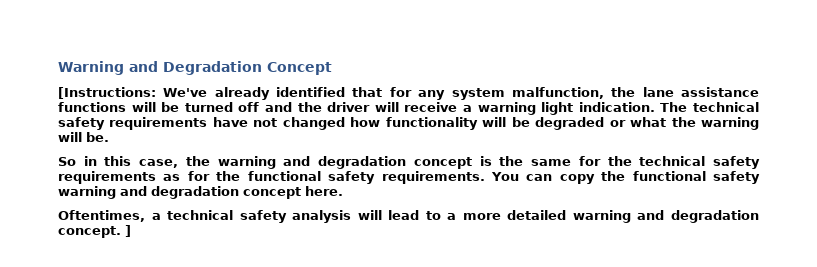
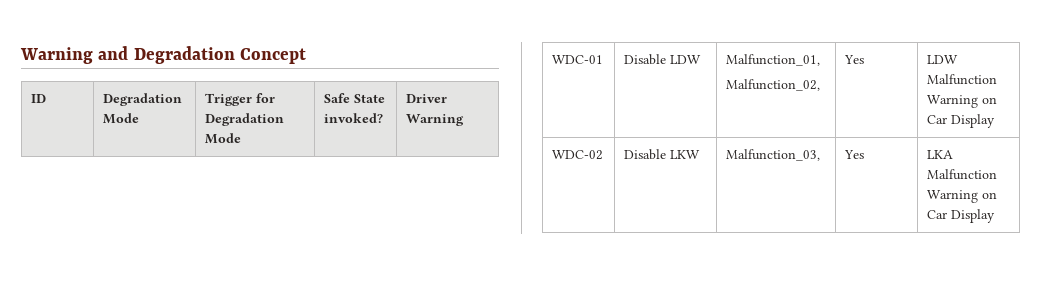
[58,87,760,100] [58,102,760,115] [58,117,759,130] [58,132,109,142] [58,156,761,169] [58,171,760,184] [58,186,343,199] [58,210,760,223] [58,225,131,238] // [Instructions: We've already identified that for any system malfunction, the lane assistance functions will be turned off and the driver will receive a warning light indication. The technical safety requirements have not changed how functionality will be degraded or what the warning will be. // So in this case, the warning and degradation concept is the same for the technical safety requirements as for the functional safety requirements. You can copy the functional safety warning and degradation concept here. // Oftentimes, a technical safety analysis will lead to a more detailed warning and degradation concept. ] -> [31,94,47,103] [103,93,183,106] [103,113,140,124] [205,93,276,106] [205,113,285,126] [205,133,242,144] [324,93,386,103] [324,113,384,123] [406,94,448,103] [406,114,465,126] [552,55,604,64] [624,54,702,65] [726,54,821,66] [726,79,821,91] [844,55,865,64] [927,55,959,64] [927,74,998,85] [927,95,998,108] [927,114,996,128] [552,150,604,160] [624,149,701,160] [726,149,821,161] [844,150,865,159] [927,150,954,159] [927,169,998,180] [927,190,998,203] [927,209,996,223] // ID | Degradation Mode | Trigger for Degradation Mode | Safe State invoked? | Driver Warning // WDC-01 | Disable LDW | Malfunction_01, // Malfunction_02, | Yes | LDW Malfunction Warning on Car Display // WDC-02 | Disable LKW | Malfunction_03, | Yes | LKA Malfunction Warning on Car Display

